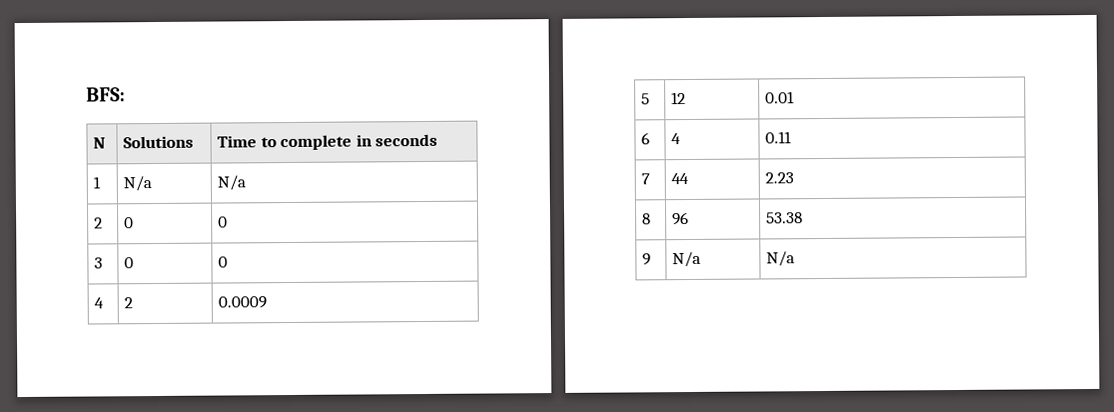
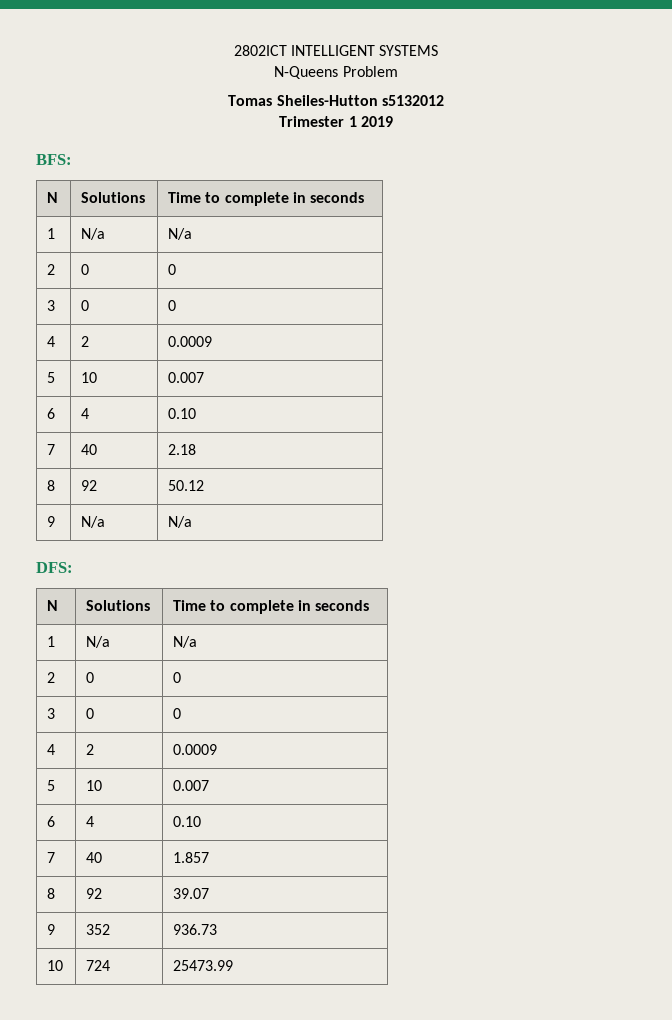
(86, 94) none -> [233,45,439,56] [274,66,398,79] [228,95,444,106] [279,116,393,127] 2802ICT INTELLIGENT SYSTEMS // N-Queens Problem // Tomas Sheiles-Hutton s5132012 // Trimester 1 2019 //
[671,92,687,105] [765,91,796,104] [641,132,651,145] [671,133,682,145] [765,131,793,144] [641,173,651,185] [671,173,690,185] [765,172,795,184] [642,213,652,225] [672,212,690,226] [766,212,804,224] 12 | 0.01 // 6 | 4 | 0.11 // 7 | 44 | 2.23 // 8 | 96 | 53.38 -> [81,372,98,383] [168,372,205,383] [47,408,56,419] [81,408,90,419] [168,408,197,419] [47,444,56,455] [81,444,98,455] [168,444,197,455] [47,480,56,491] [81,480,98,491] [168,480,205,491] 10 | 0.007 // 6 | 4 | 0.10 // 7 | 40 | 2.18 // 8 | 92 | 50.12
(796, 259) none -> [36,562,73,573] [47,600,59,611] [86,600,151,611] [173,600,369,614] [47,636,56,647] [86,636,111,648] [173,636,198,648] [47,672,56,683] [86,672,95,683] [173,672,182,683] [47,708,56,719] [86,708,95,719] [173,708,182,719] [47,744,56,755] [86,744,95,755] [173,744,218,755] [47,780,56,791] [86,780,103,791] [173,780,210,791] [47,816,56,827] [86,816,95,827] [173,816,202,827] [47,852,56,863] [86,852,103,863] [173,852,210,863] [47,888,56,899] [86,888,103,899] [173,888,210,899] [47,924,56,935] [86,924,111,935] [173,924,218,935] [47,960,64,971] [86,960,111,971] [173,960,234,971] // DFS: // N | Solutions | Time to complete in seconds // 1 | N/a | N/a // 2 | 0 | 0 // 3 | 0 | 0 // 4 | 2 | 0.0009 // 5 | 10 | 0.007 // 6 | 4 | 0.10 // 7 | 40 | 1.857 // 8 | 92 | 39.07 // 9 | 352 | 936.73 // 10 | 724 | 25473.99

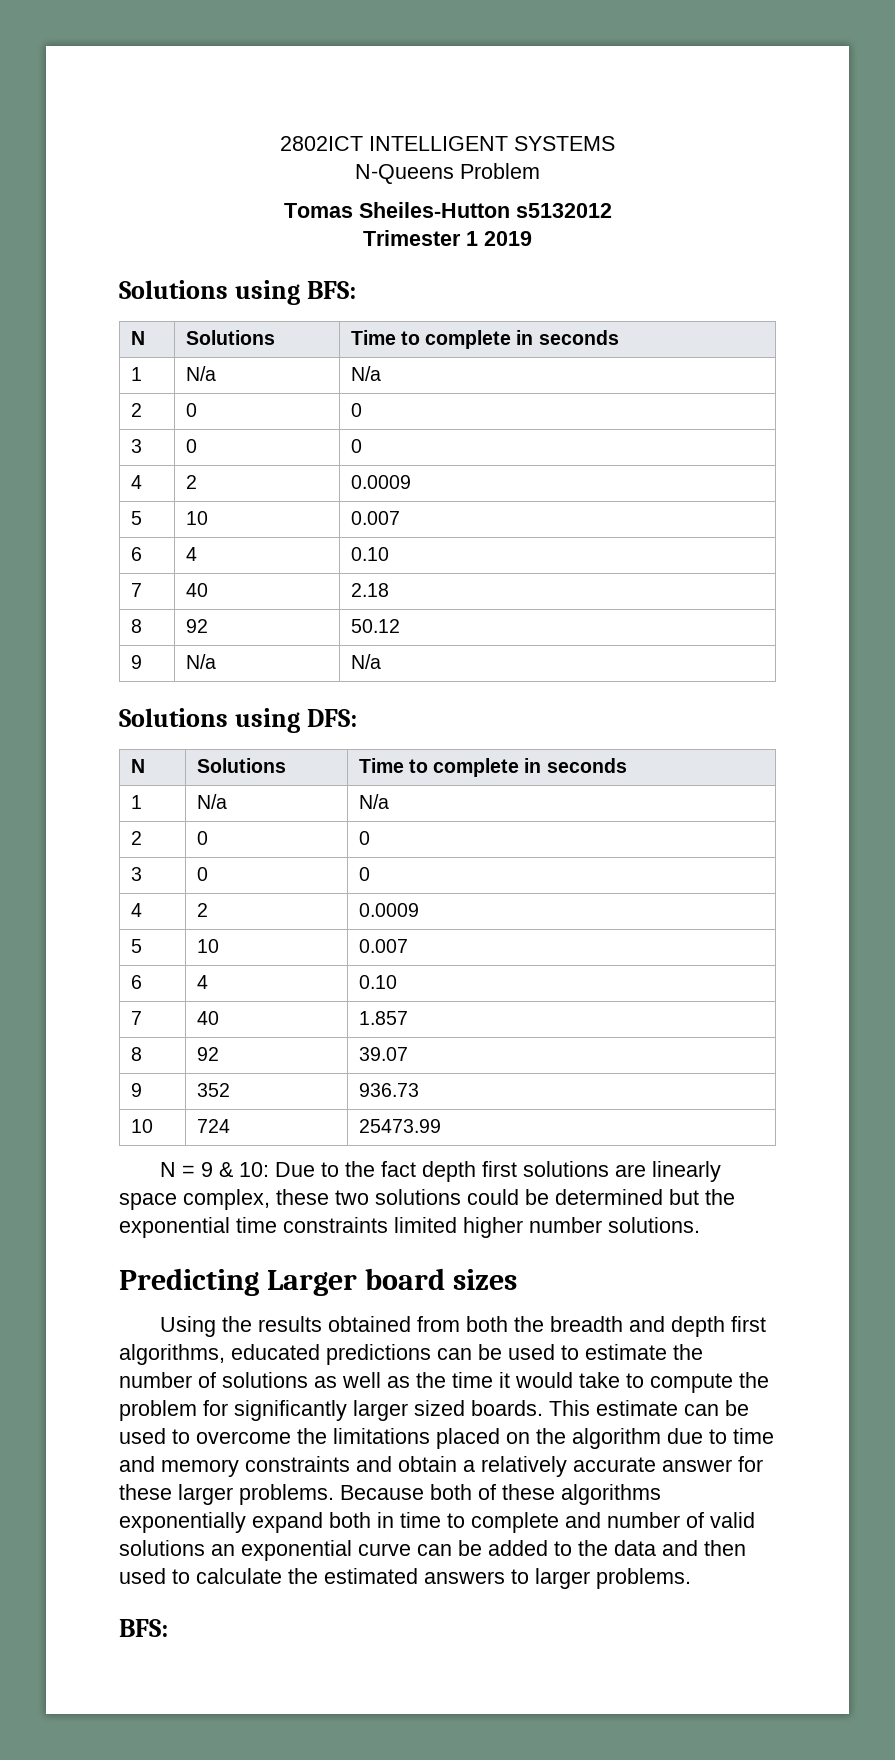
(393, 121) none -> [119,280,300,305] Solutions using
(193, 522) none -> [119,708,300,733] Solutions using
(234, 965) none -> [159,1161,721,1182] [119,1189,735,1210] [119,1217,700,1238] [119,1268,517,1296] [159,1316,766,1337] [119,1344,703,1365] [119,1372,769,1393] [119,1400,749,1421] [119,1428,774,1449] [119,1456,763,1477] [119,1484,661,1505] [119,1512,755,1533] [119,1540,746,1561] [119,1568,691,1589] [119,1619,168,1637] // N = 9 & 10: Due to the fact depth first solutions are linearly space complex, these two solutions could be determined but the exponential time constraints limited higher number solutions. // Predicting Larger board sizes // Using the results obtained from both the breadth and depth first algorithms, educated predictions can be used to estimate the number of solutions as well as the time it would take to compute the problem for significantly larger sized boards. This estimate can be used to overcome the limitations placed on the algorithm due to time and memory constraints and obtain a relatively accurate answer for these larger problems. Because both of these algorithms exponentially expand both in time to complete and number of valid solutions an exponential curve can be added to the data and then used to calculate the estimated answers to larger problems. // BFS:

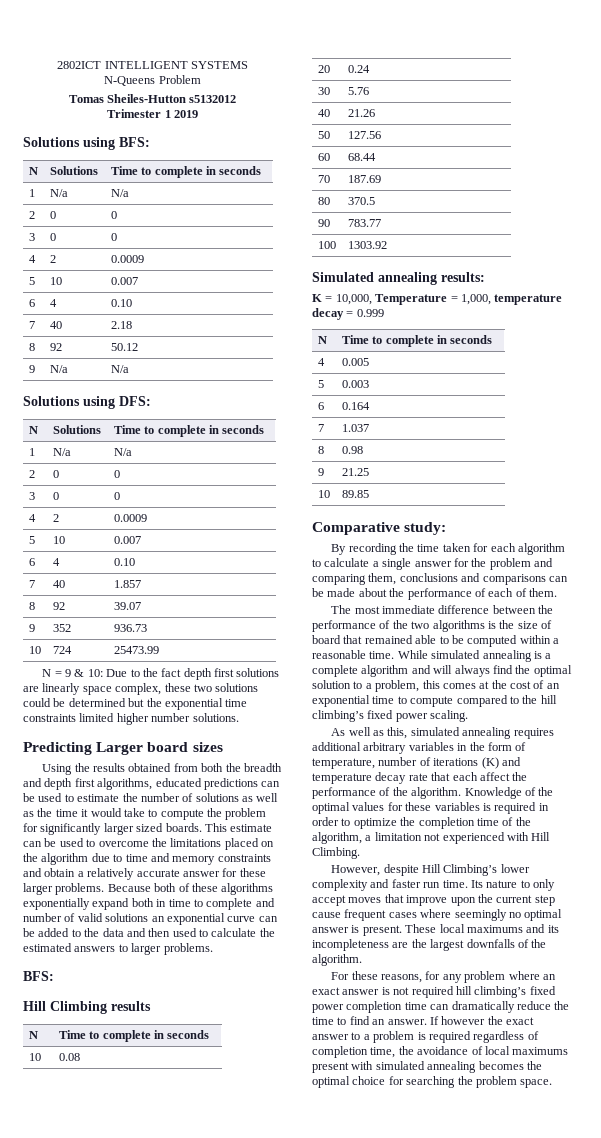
(168, 1628) none -> [23,1001,151,1014] [28,1031,38,1039] [58,1030,210,1042] [28,1053,41,1061] [58,1053,80,1061] [317,65,330,73] [347,65,370,73] [317,87,330,95] [347,87,369,95] [317,109,330,117] [347,109,375,117] [317,131,330,139] [347,131,381,139] [317,153,330,161] [347,153,376,161] [317,175,330,183] [347,175,381,183] [317,197,330,205] [347,197,375,205] [317,219,330,227] [347,219,381,227] [317,241,336,249] [347,241,387,249] [312,272,485,285] [312,294,563,305] [312,308,384,320] [317,336,327,344] [341,335,493,347] [317,358,325,366] [341,358,369,366] [317,380,324,388] [341,380,369,388] [317,402,324,410] [341,402,370,410] [317,424,324,432] [341,424,369,432] [317,446,324,454] [341,446,363,454] [317,468,324,476] [341,468,369,476] [317,490,330,498] [341,490,369,498] [312,522,447,535] [331,543,565,555] [312,558,553,570] [312,573,568,585] [312,588,557,600] [331,605,554,614] [312,620,552,632] [312,635,559,647] [312,650,552,662] [312,665,572,677] [312,680,560,692] [312,695,557,707] [312,710,469,722] [331,727,554,739] [312,742,527,754] [312,757,521,769] [312,772,528,784] [312,787,554,799] [312,802,549,814] [312,817,531,829] [312,832,551,844] [312,847,360,859] [331,864,530,876] [312,879,555,891] [312,894,555,906] [312,909,563,921] [312,924,559,936] [312,939,547,951] [312,954,362,966] [331,971,556,983] [312,986,556,998] [312,1001,570,1013] [312,1016,534,1025] [312,1031,539,1043] [312,1046,569,1058] [312,1061,542,1073] [312,1076,553,1088] // Hill Climbing results // N | Time to complete in seconds // 10 | 0.08 // 20 | 0.24 // 30 | 5.76 // 40 | 21.26 // 50 | 127.56 // 60 | 68.44 // 70 | 187.69 // 80 | 370.5 // 90 | 783.77 // 100 | 1303.92 // Simulated annealing results: // K = 10,000, Temperature = 1,000, temperature decay = 0.999 // N | Time to complete in seconds // 4 | 0.005 // 5 | 0.003 // 6 | 0.164 // 7 | 1.037 // 8 | 0.98 // 9 | 21.25 // 10 | 89.85 // Comparative study: // By recording the time taken for each algorithm to calculate a single answer for the problem and comparing them, conclusions and comparisons can be made about the performance of each of them. // The most immediate difference between the performance of the two algorithms is the size of board that remained able to be computed within a reasonable time. While simulated annealing is a complete algorithm and will always find the optimal solution to a problem, this comes at the cost of an exponential time to compute compared to the hill climbing’s fixed power scaling. // As well as this, simulated annealing requires additional arbitrary variables in the form of temperature, number of iterations (K) and temperature decay rate that each affect the performance of the algorithm. Knowledge of the optimal values for these variables is required in order to optimize the completion time of the algorithm, a limitation not experienced with Hill Climbing. // However, despite Hill Climbing’s lower complexity and faster run time. Its nature to only accept moves that improve upon the current step cause frequent cases where seemingly no optimal answer is present. These local maximums and its incompleteness are the largest downfalls of the algorithm. // For these reasons, for any problem where an exact answer is not required hill climbing’s fixed power completion time can dramatically reduce the time to find an answer. If however the exact answer to a problem is required regardless of completion time, the avoidance of local maximums present with simulated annealing becomes the optimal choice for searching the problem space.

